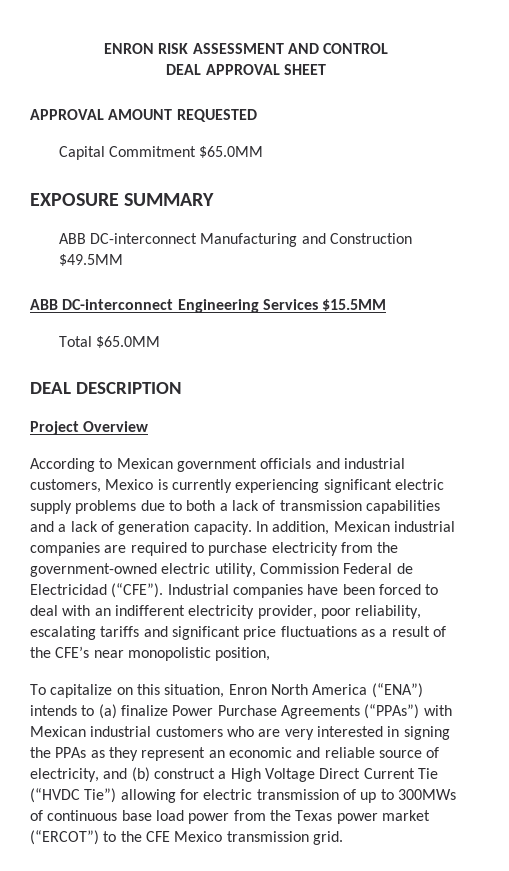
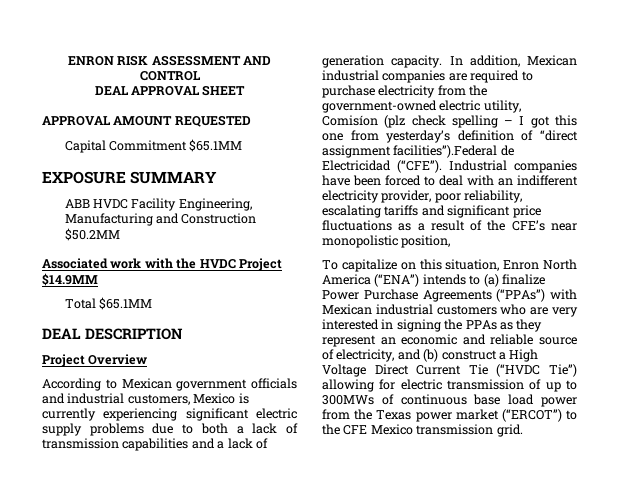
[199,146,264,158] $65.0MM -> [189,139,243,152] $65.1MM
[90,233,412,247] [58,254,123,266] [30,299,387,313] DC-interconnect Manufacturing and Construction $49.5MM // ABB DC-interconnect Engineering Services $15.5MM -> [92,198,252,211] [64,213,257,226] [64,228,120,241] [42,258,282,271] [42,273,98,286] HVDC Facility Engineering, Manufacturing and Construction $50.2MM // Associated work with the HVDC Project $14.9MM
[96,336,161,348] $65.0MM -> [98,297,152,310] $65.1MM
[259,563,393,574] Commission Federal -> [322,115,577,128] [322,130,578,143] [322,145,498,158] Comisíon (plz check spelling – I got this one from yesterday’s definition of “direct assignment facilities”).Federal

